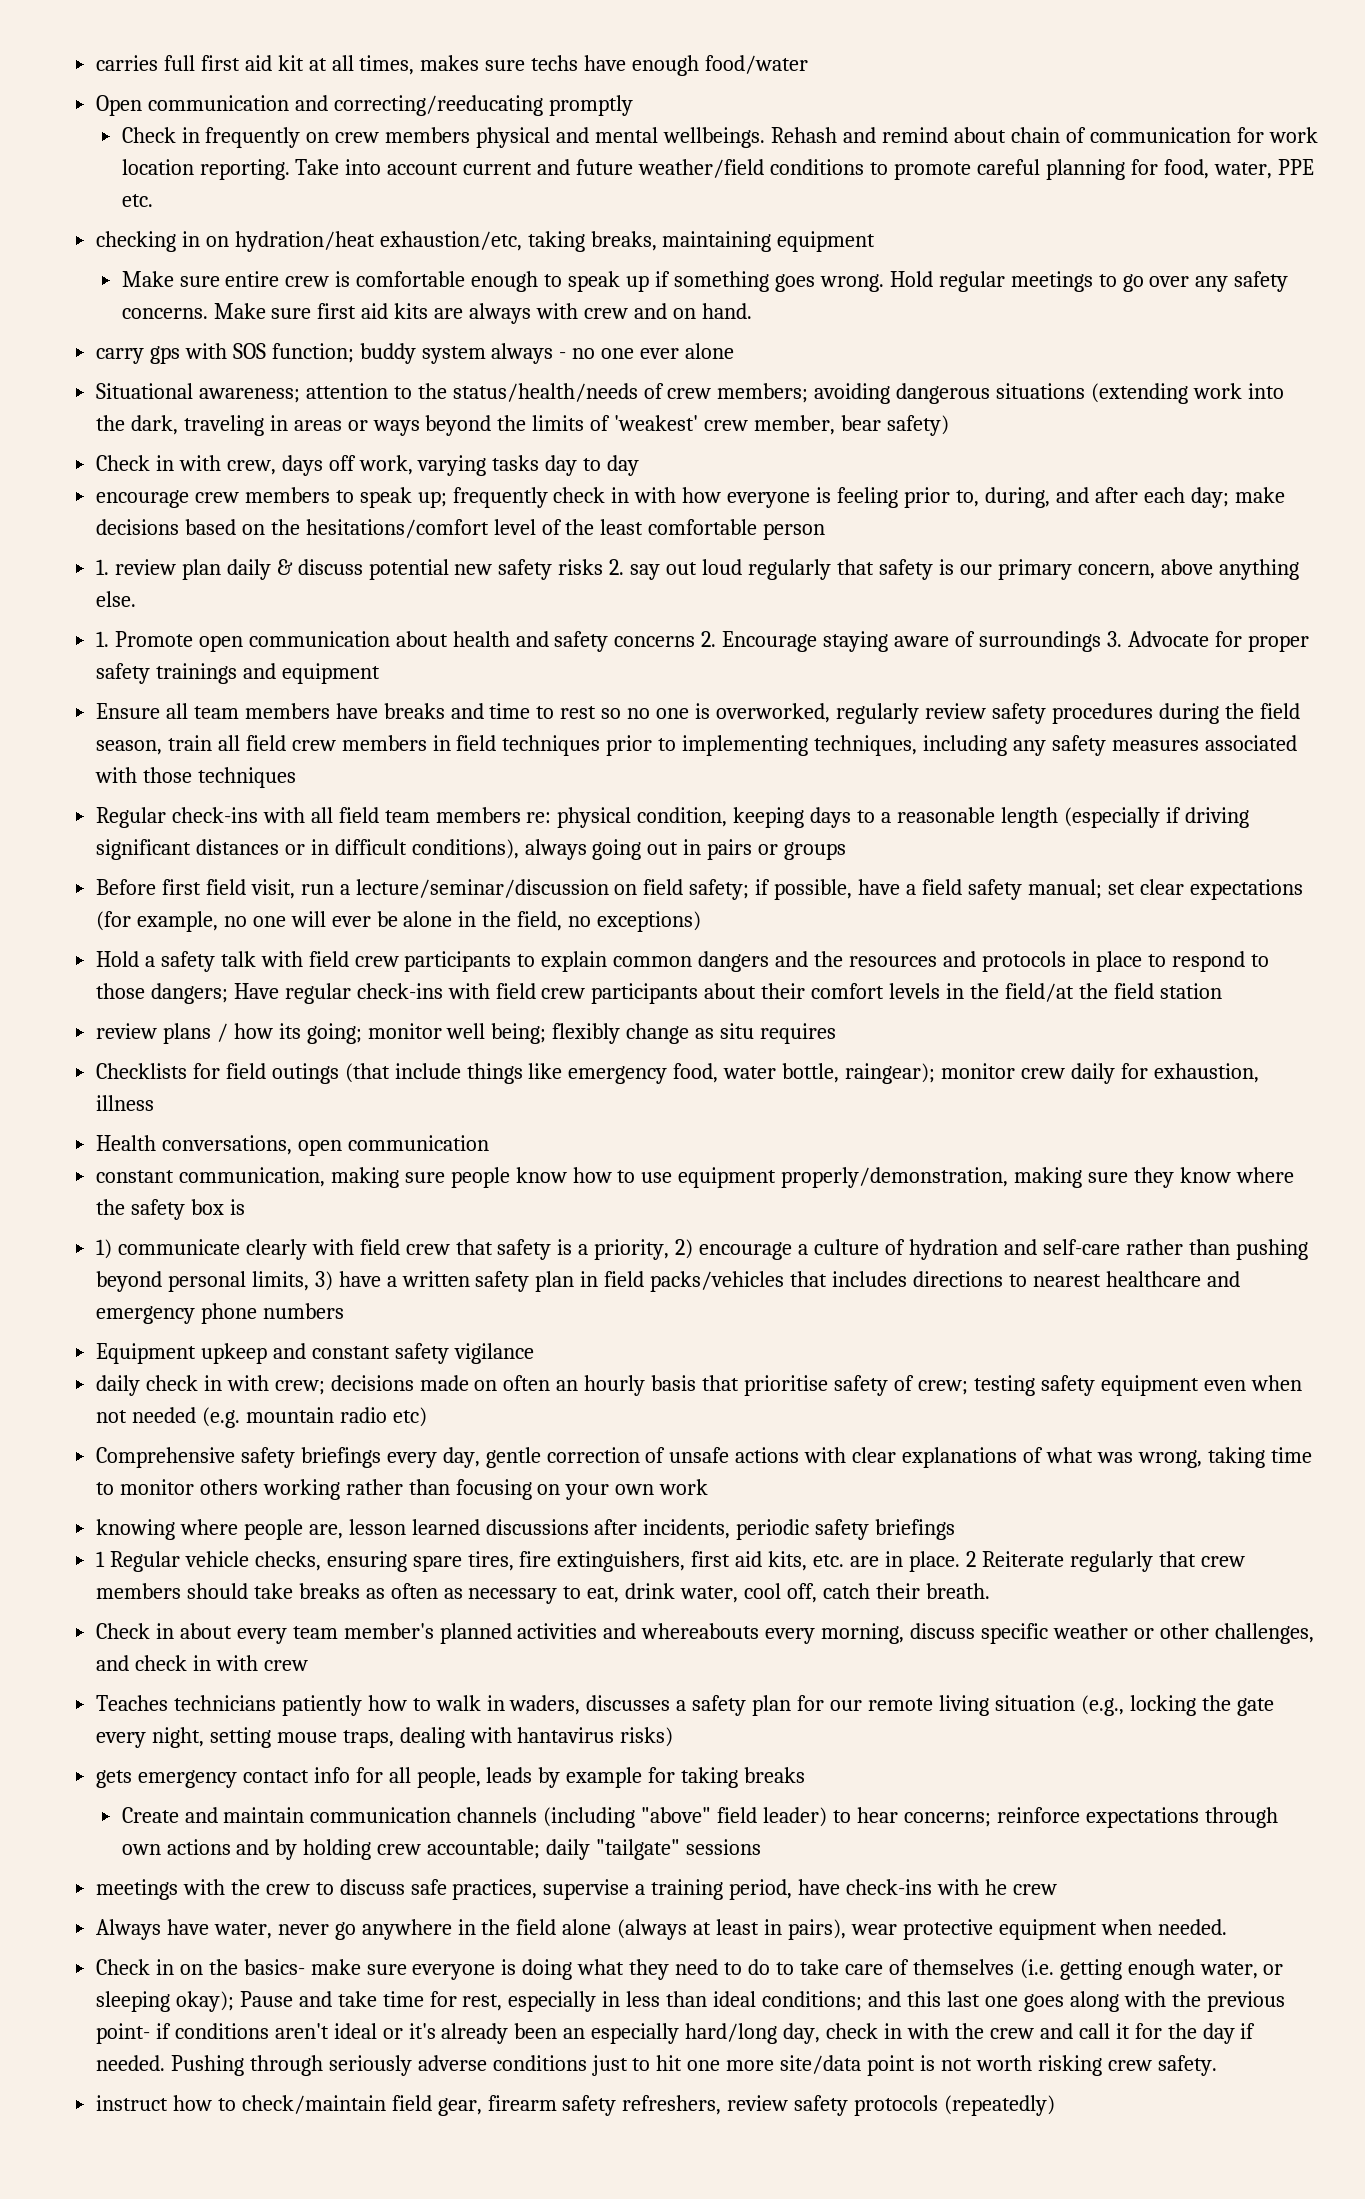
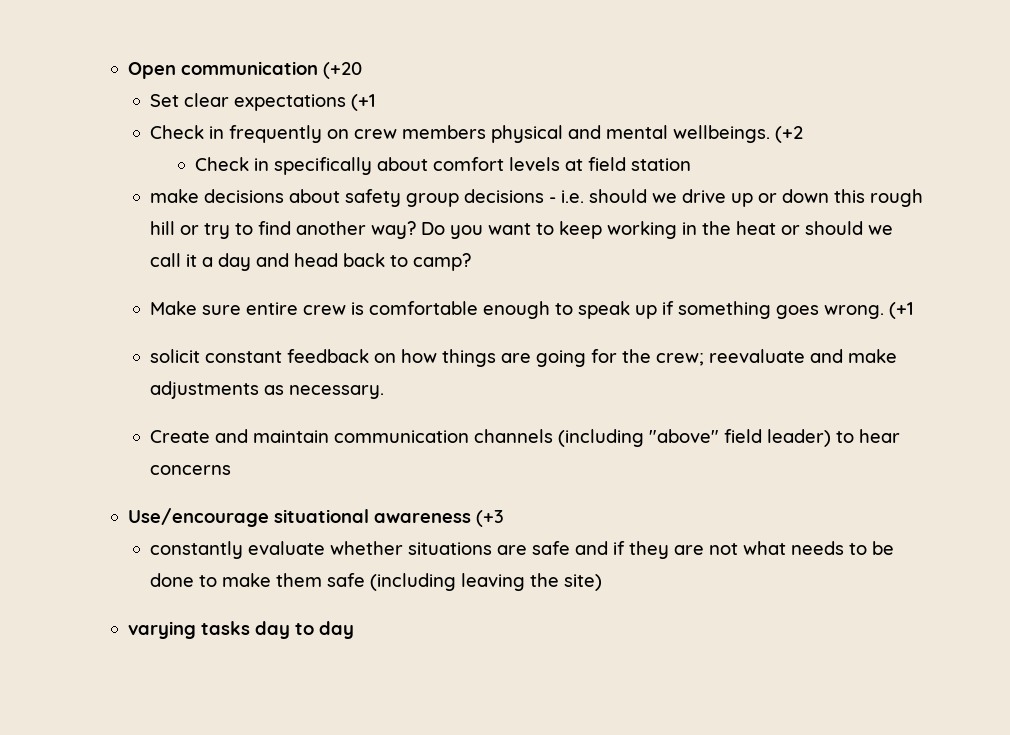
[95,55,809,76] [95,95,633,116] carries full first aid kit at all times, makes sure techs have enough food/water // Open communication and correcting/reeducating promptly -> [127,61,362,79] [150,93,377,111] Open communication (+20 // Set clear expectations (+1
[771,127,1318,143] [121,159,1314,180] [121,194,153,207] [95,231,876,252] Rehash and remind about chain of communication for work location reporting. Take into account current and future weather/field conditions to promote careful planning for food, water, PPE etc. // checking in on hydration/heat exhaustion/etc, taking breaks, maintaining equipment -> [775,126,804,143] [194,157,691,175] [150,189,924,207] [150,221,894,239] [150,253,472,271] (+2 // Check in specifically about comfort levels at field station // make decisions about safety group decisions - i.e. should we drive up or down this rough hill or try to find another way? Do you want to keep working in the heat or should we call it a day and head back to camp?
[889,271,1289,292] [121,303,752,324] [95,343,735,364] [95,383,1285,404] [95,415,950,436] [95,455,640,476] [95,487,1285,508] [95,519,826,540] [95,559,1299,580] [95,591,136,607] [95,631,1309,652] [95,663,380,684] [95,703,1300,724] [95,735,1297,756] [94,767,296,788] [95,807,1249,828] [95,839,847,860] [95,879,1303,900] [95,911,702,932] [95,951,1269,972] [95,983,1222,1004] [95,1023,837,1044] [95,1063,1259,1084] [95,1095,154,1111] [95,1135,489,1156] [95,1167,1295,1188] [95,1199,245,1220] [95,1239,1308,1260] [95,1271,1240,1292] [95,1303,344,1324] [95,1343,534,1364] [95,1375,1302,1396] [95,1407,427,1428] [95,1447,1312,1468] [95,1479,709,1500] [95,1519,956,1540] [95,1551,1245,1572] [95,1583,990,1604] [95,1623,1314,1644] [95,1655,308,1671] [95,1695,1274,1716] [95,1727,674,1748] [95,1767,806,1788] Hold regular meetings to go over any safety concerns. Make sure first aid kits are always with crew and on hand. // carry gps with SOS function; buddy system always - no one ever alone // Situational awareness; attention to the status/health/needs of crew members; avoiding dangerous situations (extending work into the dark, traveling in areas or ways beyond the limits of 'weakest' crew member, bear safety) // Check in with crew, days off work, varying tasks day to day // encourage crew members to speak up; frequently check in with how everyone is feeling prior to, during, and after each day; make decisions based on the hesitations/comfort level of the least comfortable person // 1. review plan daily & discuss potential new safety risks 2. say out loud regularly that safety is our primary concern, above anything else. // 1. Promote open communication about health and safety concerns 2. Encourage staying aware of surroundings 3. Advocate for proper safety trainings and equipment // Ensure all team members have breaks and time to rest so no one is overworked, regularly review safety procedures during the field season, train all field crew members in field techniques prior to implementing techniques, including any safety measures associated with those techniques // Regular check-ins with all field team members re: physical condition, keeping days to a reasonable length (especially if driving significant distances or in difficult conditions), always going out in pairs or groups // Before first field visit, run a lecture/seminar/discussion on field safety; if possible, have a field safety manual; set clear expectations (for example, no one will ever be alone in the field, no exceptions) // Hold a safety talk with field crew participants to explain common dangers and the resources and protocols in place to respond to those dangers; Have regular check-ins with field crew participants about their comfort levels in the field/at the field station // review plans / how its going; monitor well being; flexibly change as situ requires // Checklists for field outings (that include things like emergency food, water bottle, raingear); monitor crew daily for exhaustion, illness // Health conversations, open communication // constant communication, making sure people know how to use equipment properly/demonstration, making sure they know where the safety box is // 1) communicate clearly with field crew that safety is a priority, 2) encourage a culture of hydration and self-care rather than pushing beyond personal limits, 3) have a written safety plan in field packs/vehicles that includes directions to nearest healthcare and emergency phone numbers // Equipment upkeep and constant safety vigilance // daily check in with crew; decisions made on often an hourly basis that prioritise safety of crew; testing safety equipment even when not needed (e.g. mountain radio etc) // Comprehensive safety briefings every day, gentle correction of unsafe actions with clear explanations of what was wrong, taking time to monitor others working rather than focusing on your own work // knowing where people are, lesson learned discussions after incidents, periodic safety briefings // 1 Regular vehicle checks, ensuring spare tires, fire extinguishers, first aid kits, etc. are in place. 2 Reiterate regularly that crew members should take breaks as often as necessary to eat, drink water, cool off, catch their breath. // Check in about every team member's planned activities and whereabouts every morning, discuss specific weather or other challenges, and check in with crew // Teaches technicians patiently how to walk in waders, discusses a safety plan for our remote living situation (e.g., locking the gate every night, setting mouse traps, dealing with hantavirus risks) // gets emergency contact info for all people, leads by example for taking breaks -> [889,302,915,319] [150,349,898,367] [150,381,385,399] (+1 // solicit constant feedback on how things are going for the crew; reevaluate and make adjustments as necessary.
[903,1807,1278,1828] [121,1839,762,1860] [95,1879,1057,1900] [95,1919,1227,1940] [95,1959,1284,1980] [95,1991,1285,2012] [95,2023,1256,2044] [95,2055,1217,2076] [95,2095,1056,2116] concerns; reinforce expectations through own actions and by holding crew accountable; daily "tailgate" sessions // meetings with the crew to discuss safe practices, supervise a training period, have check-ins with he crew // Always have water, never go anywhere in the field alone (always at least in pairs), wear protective equipment when needed. // Check in on the basics- make sure everyone is doing what they need to do to take care of themselves (i.e. getting enough water, or sleeping okay); Pause and take time for rest, especially in less than ideal conditions; and this last one goes along with the previous point- if conditions aren't ideal or it's already been an especially hard/long day, check in with the crew and call it for the day if needed. Pushing through seriously adverse conditions just to hit one more site/data point is not worth risking crew safety. // instruct how to check/maintain field gear, firearm safety refreshers, review safety protocols (repeatedly) -> [150,465,232,475] [127,508,504,527] [150,541,895,559] [150,573,603,591] [127,621,354,639] concerns // Use/encourage situational awareness (+3 // constantly evaluate whether situations are safe and if they are not what needs to be done to make them safe (including leaving the site) // varying tasks day to day

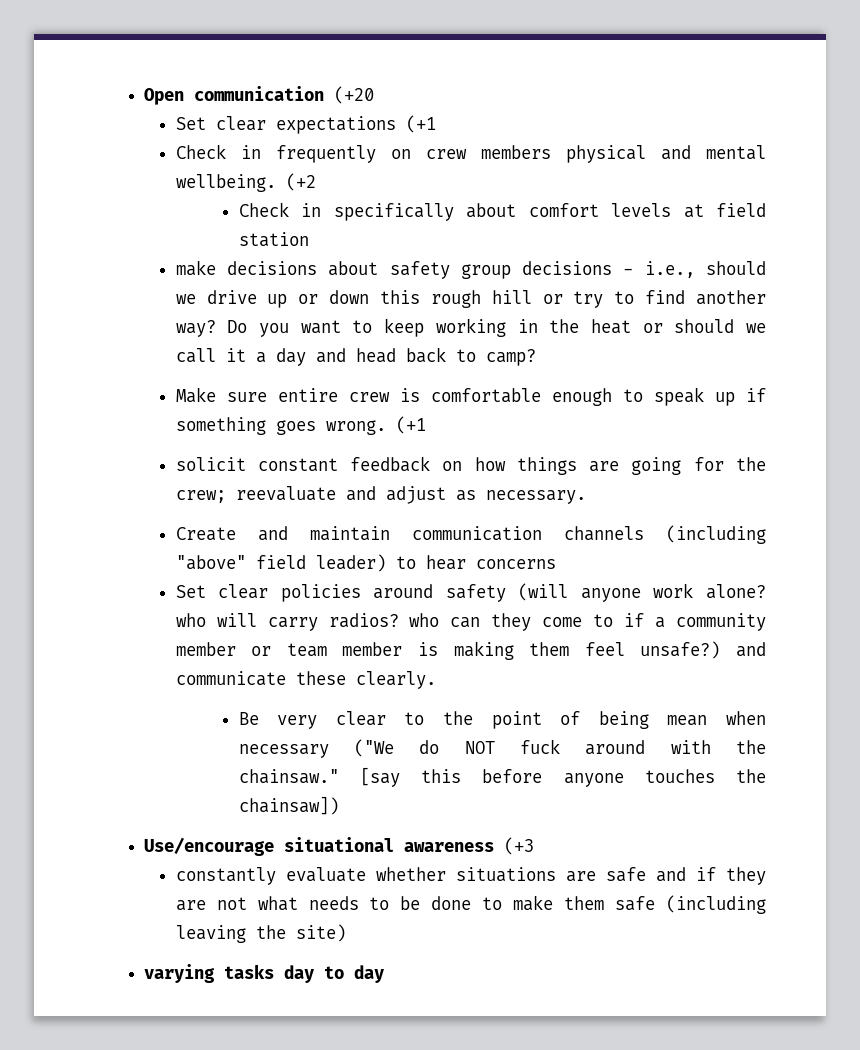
[673,125,771,143] wellbeings. -> [175,174,276,192] wellbeing.
[561,190,585,203] i.e. -> [644,261,695,278] i.e.,
[848,349,898,363] [150,381,260,399] make adjustments -> [385,486,446,504] adjust
(232, 470) none -> [175,583,766,602] [175,613,767,631] [175,641,766,660] [175,671,436,689] [238,711,767,729] [238,739,767,758] [238,767,766,787] [238,796,339,815] // Set clear policies around safety (will anyone work alone? who will carry radios? who can they come to if a community member or team member is making them feel unsafe?) and communicate these clearly. // Be very clear to the point of being mean when necessary ("We do NOT fuck around with the chainsaw." [say this before anyone touches the chainsaw])

